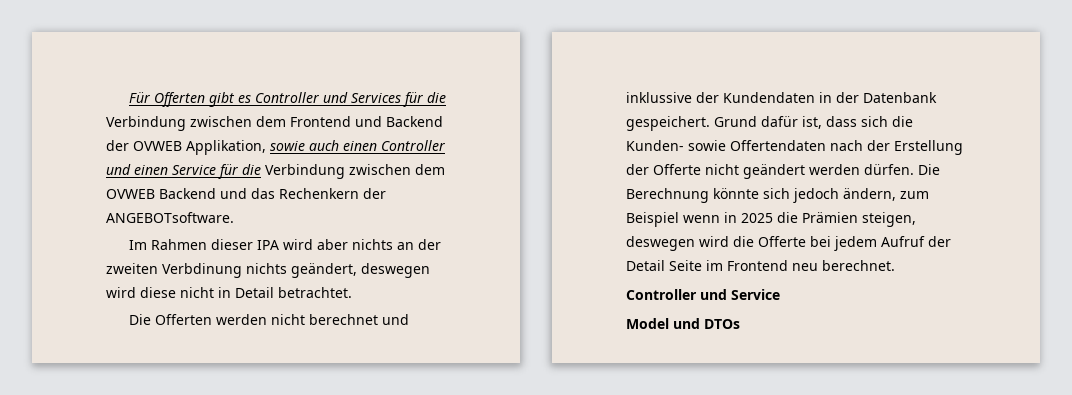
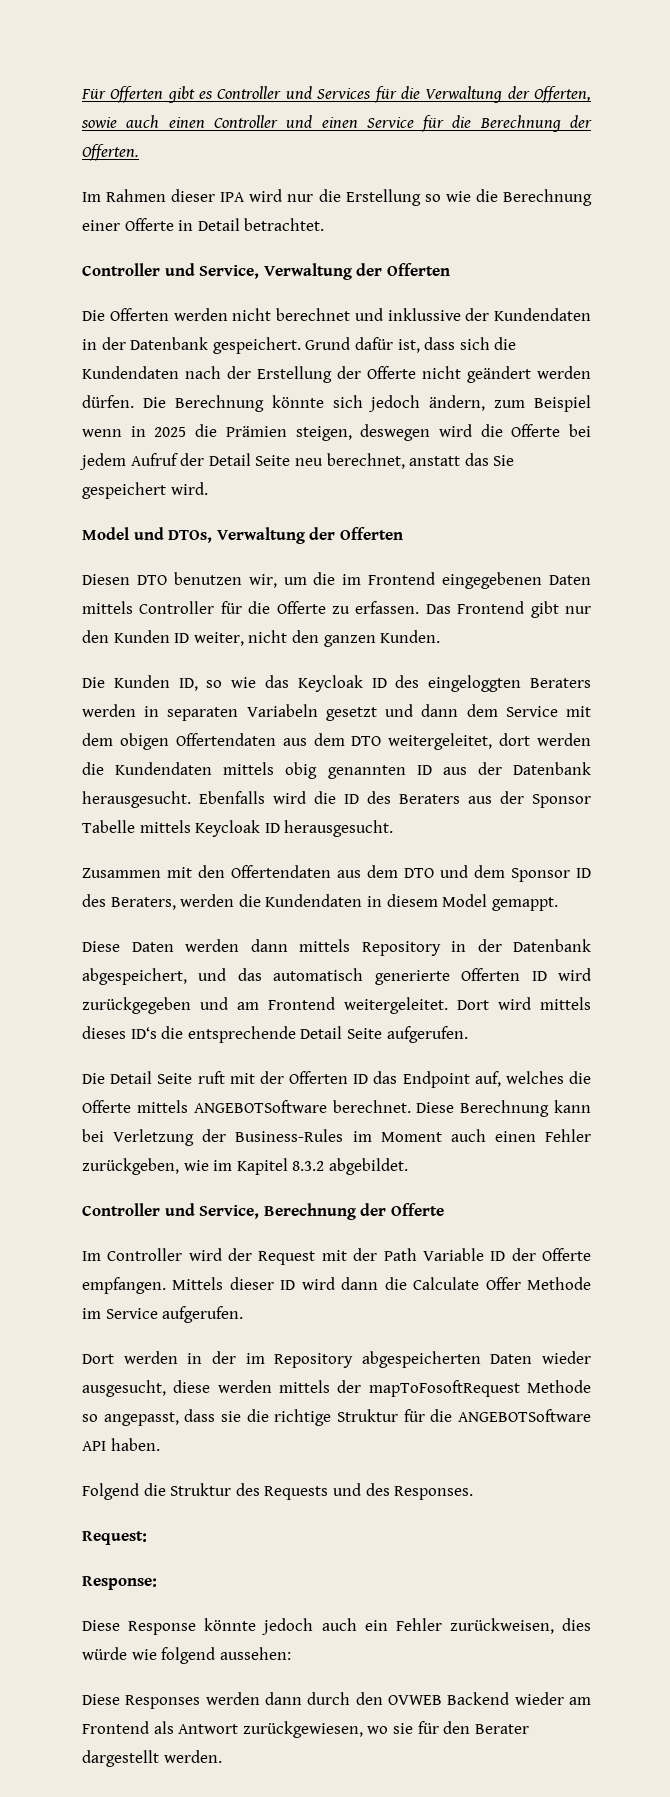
[106,116,443,131] [106,140,266,155] Verbindung zwischen dem Frontend und Backend der OVWEB Applikation, -> [425,86,591,103] Verwaltung der Offerten,
[265,164,445,179] [106,188,386,199] [106,212,234,223] Verbindung zwischen dem OVWEB Backend und das Rechenkern der ANGEBOTsoftware. -> [479,115,592,132] [82,144,139,161] Berechnung der Offerten.
[316,239,441,250] [106,263,430,278] [106,287,352,298] aber nichts an der zweiten Verbdinung nichts geändert, deswegen wird diese nicht in Detail betrachtet. -> [287,189,592,206] [82,218,325,231] [82,263,450,280] nur die Erstellung so wie die Berechnung einer Offerte in Detail betrachtet. // Controller und Service, Verwaltung der Offerten
[626,140,826,151] Kunden- sowie Offertendaten -> [82,366,179,379] Kundendaten
[706,260,895,271] [626,289,780,300] [626,318,740,329] im Frontend neu berechnet. // Controller und Service // Model und DTOs -> [294,453,515,469] [82,482,208,499] [82,527,403,544] [82,572,591,589] [82,601,591,618] [82,630,441,647] [82,675,591,692] [82,704,591,721] [82,733,591,750] [82,762,591,779] [82,791,591,808] [82,820,394,837] [82,865,591,882] [82,894,558,911] [82,939,591,956] [82,968,591,985] [82,997,591,1014] [82,1026,468,1043] [82,1071,591,1088] [82,1100,591,1117] [82,1129,591,1146] [82,1158,408,1175] [82,1203,444,1220] [82,1248,592,1265] [82,1277,592,1294] [82,1306,244,1323] [82,1351,591,1368] [82,1380,591,1397] [82,1409,591,1426] [82,1438,160,1451] [82,1483,474,1500] [82,1531,147,1545] [82,1576,157,1590] [82,1618,591,1635] [82,1647,291,1664] [82,1692,591,1709] [82,1721,529,1738] [82,1750,222,1767] neu berechnet, anstatt das Sie gespeichert wird. // Model und DTOs, Verwaltung der Offerten // Diesen DTO benutzen wir, um die im Frontend eingegebenen Daten mittels Controller für die Offerte zu erfassen. Das Frontend gibt nur den Kunden ID weiter, nicht den ganzen Kunden. // Die Kunden ID, so wie das Keycloak ID des eingeloggten Beraters werden in separaten Variabeln gesetzt und dann dem Service mit dem obigen Offertendaten aus dem DTO weitergeleitet, dort werden die Kundendaten mittels obig genannten ID aus der Datenbank herausgesucht. Ebenfalls wird die ID des Beraters aus der Sponsor Tabelle mittels Keycloak ID herausgesucht. // Zusammen mit den Offertendaten aus dem DTO und dem Sponsor ID des Beraters, werden die Kundendaten in diesem Model gemappt. // Diese Daten werden dann mittels Repository in der Datenbank abgespeichert, und das automatisch generierte Offerten ID wird zurückgegeben und am Frontend weitergeleitet. Dort wird mittels dieses ID‘s die entsprechende Detail Seite aufgerufen. // Die Detail Seite ruft mit der Offerten ID das Endpoint auf, welches die Offerte mittels ANGEBOTSoftware berechnet. Diese Berechnung kann bei Verletzung der Business-Rules im Moment auch einen Fehler zurückgeben, wie im Kapitel 8.3.2 abgebildet. // Controller und Service, Berechnung der Offerte // Im Controller wird der Request mit der Path Variable ID der Offerte empfangen. Mittels dieser ID wird dann die Calculate Offer Methode im Service aufgerufen. // Dort werden in der im Repository abgespeicherten Daten wieder ausgesucht, diese werden mittels der mapToFosoftRequest Methode so angepasst, dass sie die richtige Struktur für die ANGEBOTSoftware API haben. // Folgend die Struktur des Requests und des Responses. // Request: // Response: // Diese Response könnte jedoch auch ein Fehler zurückweisen, dies würde wie folgend aussehen: // Diese Responses werden dann durch den OVWEB Backend wieder am Frontend als Antwort zurückgewiesen, wo sie für den Berater dargestellt werden.

